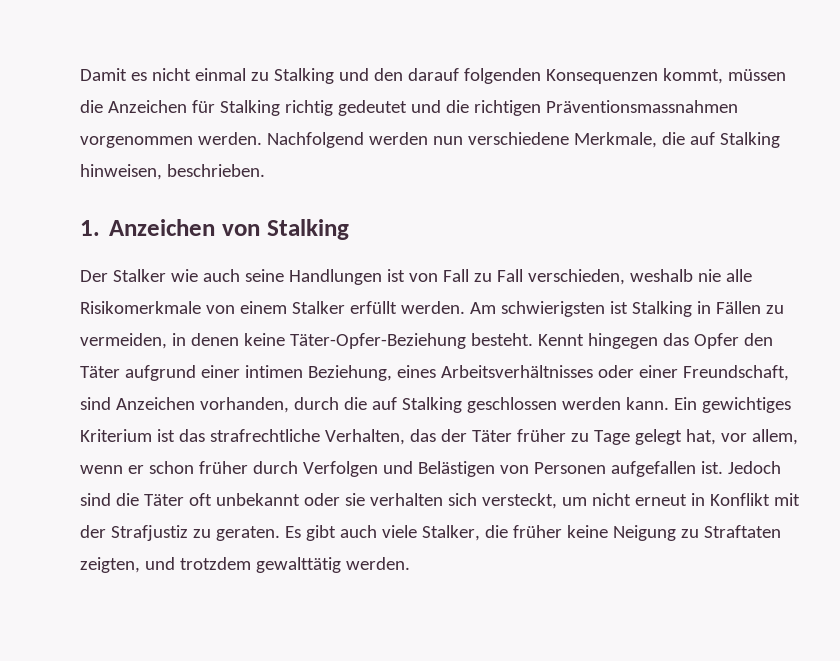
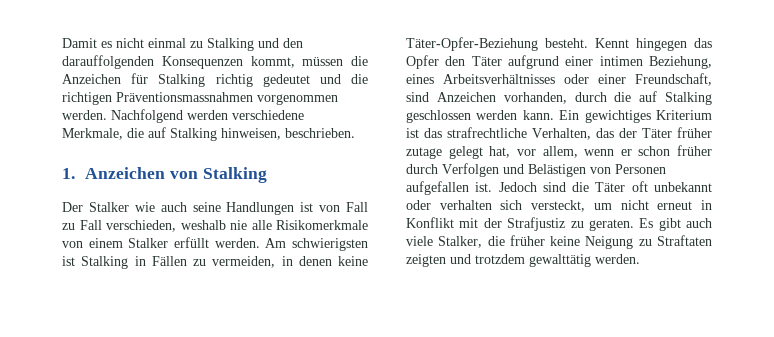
[407,68,541,84] darauf folgenden -> [62,55,154,69] darauffolgenden
[432,136,463,145] nun -> (228, 115) none
[570,430,630,445] zu Tage -> [406,147,442,159] zutage
[344,493,365,506] sie -> (431, 205) none
[80,557,140,573] zeigten, -> [406,254,446,267] zeigten

